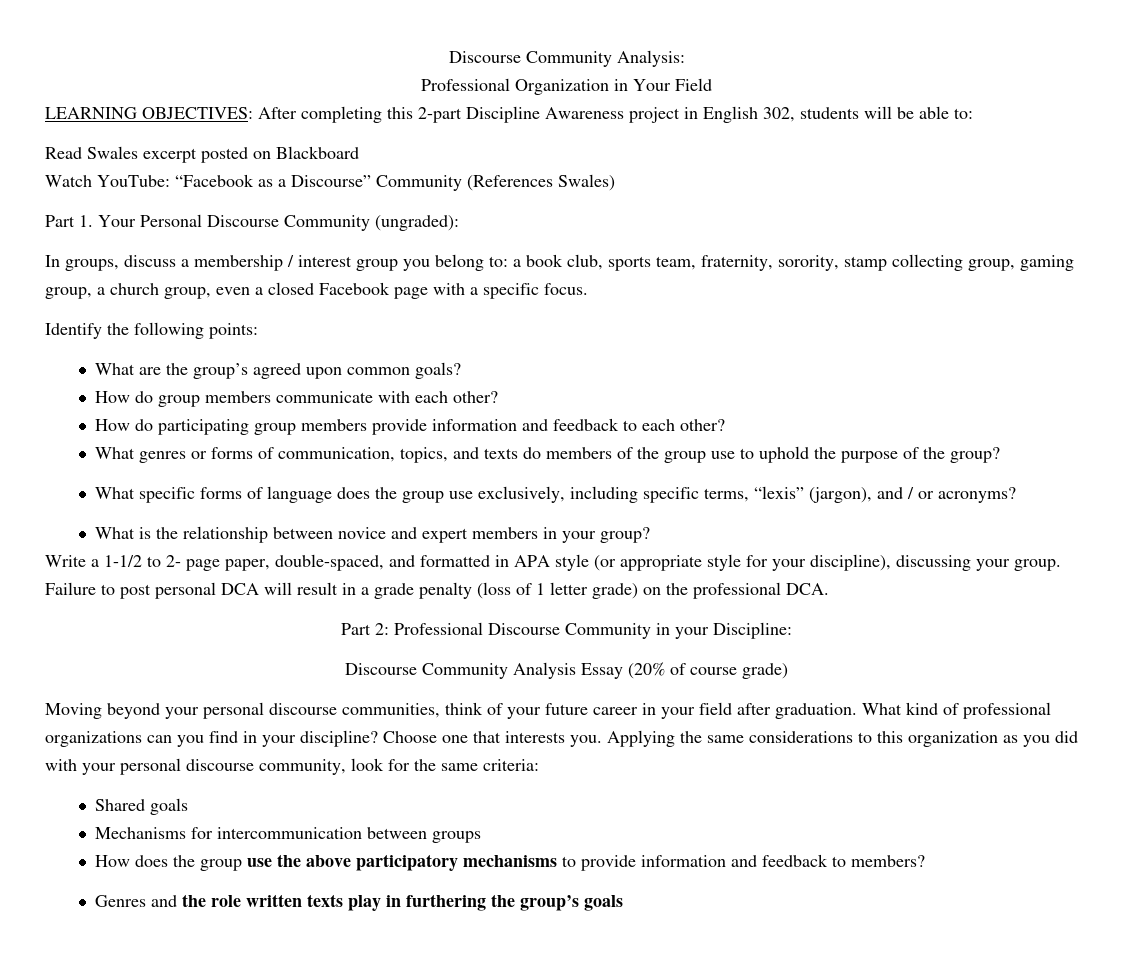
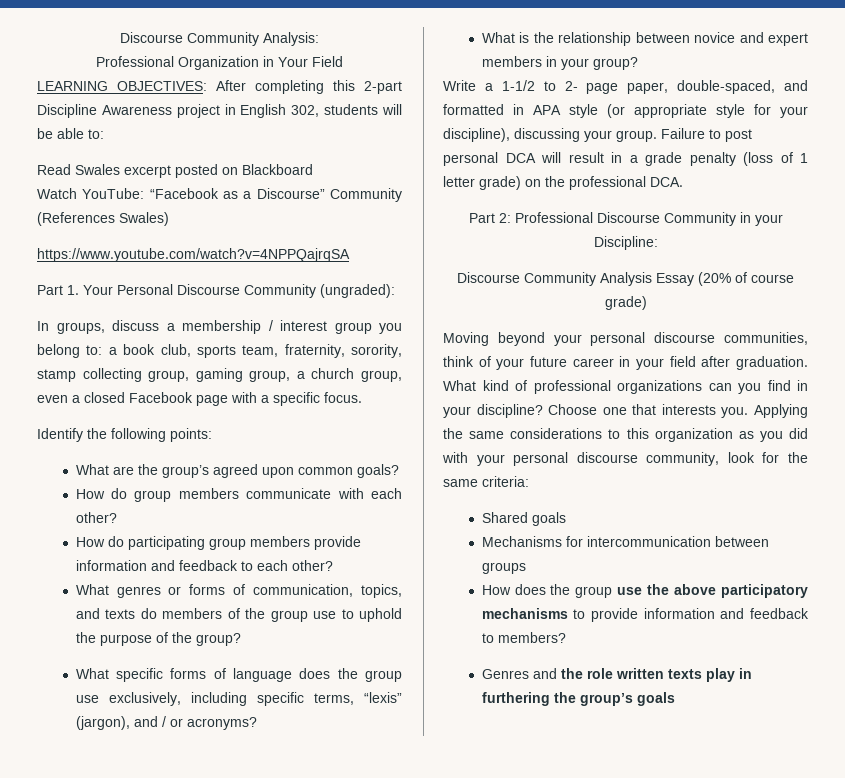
(615, 182) none -> [37,248,350,262] // https://www.youtube.com/watch?v=4NPPQajrqSA

